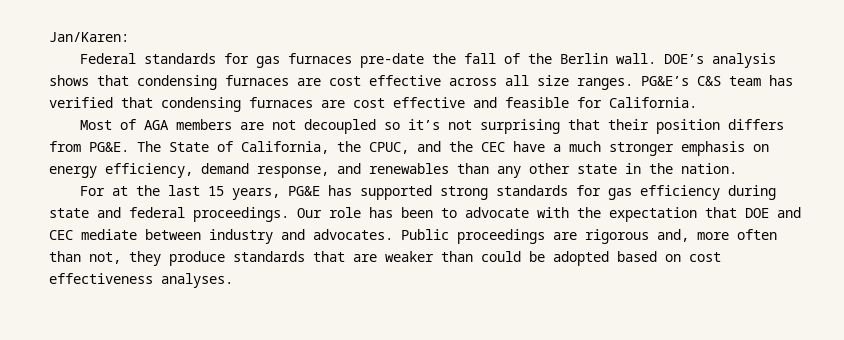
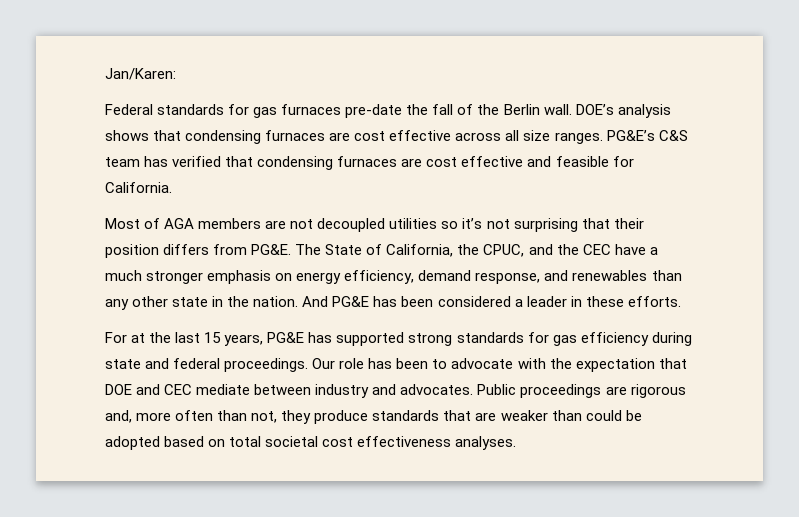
(377, 126) none -> [389,218,438,229] utilities
(737, 168) none -> [302,296,681,307] And PG&E has been considered a leader in these efforts.
(681, 258) none -> [229,436,319,447] total societal

